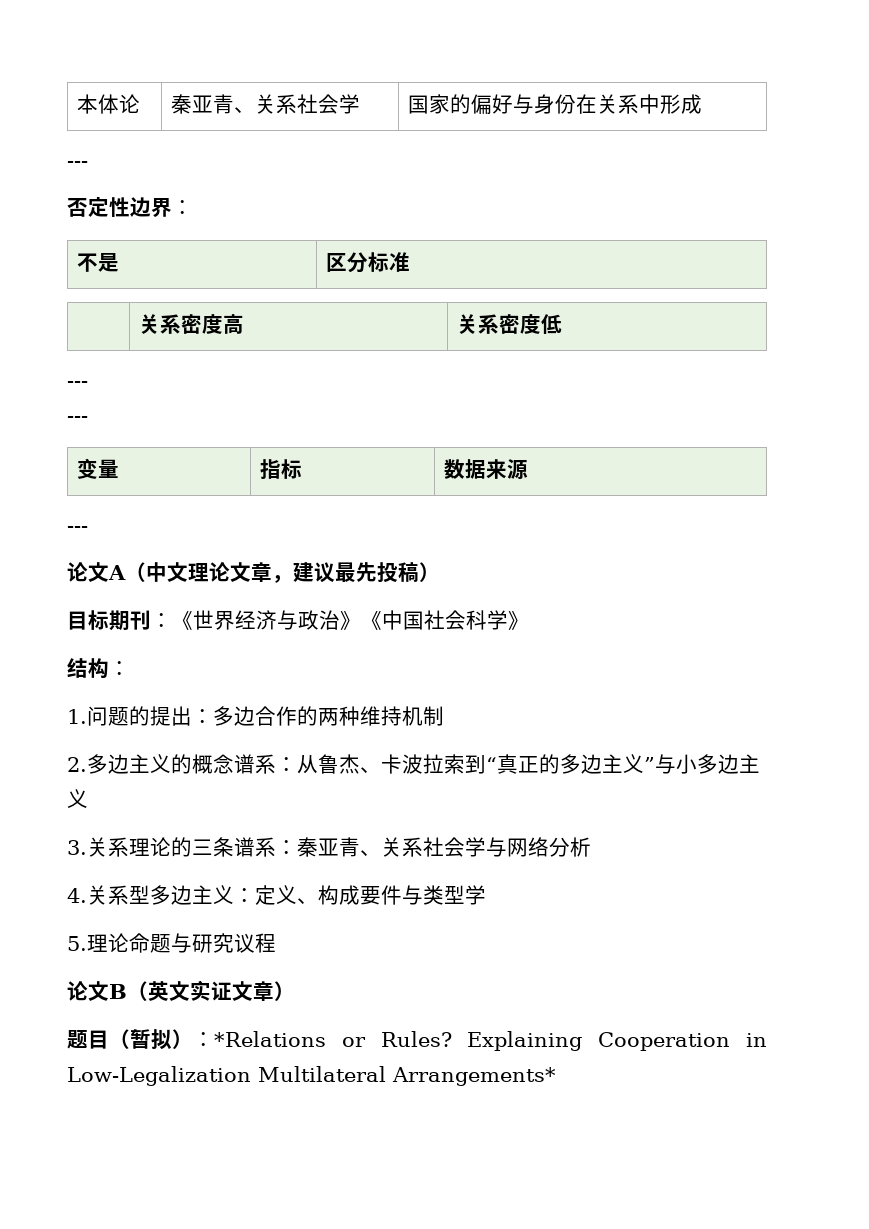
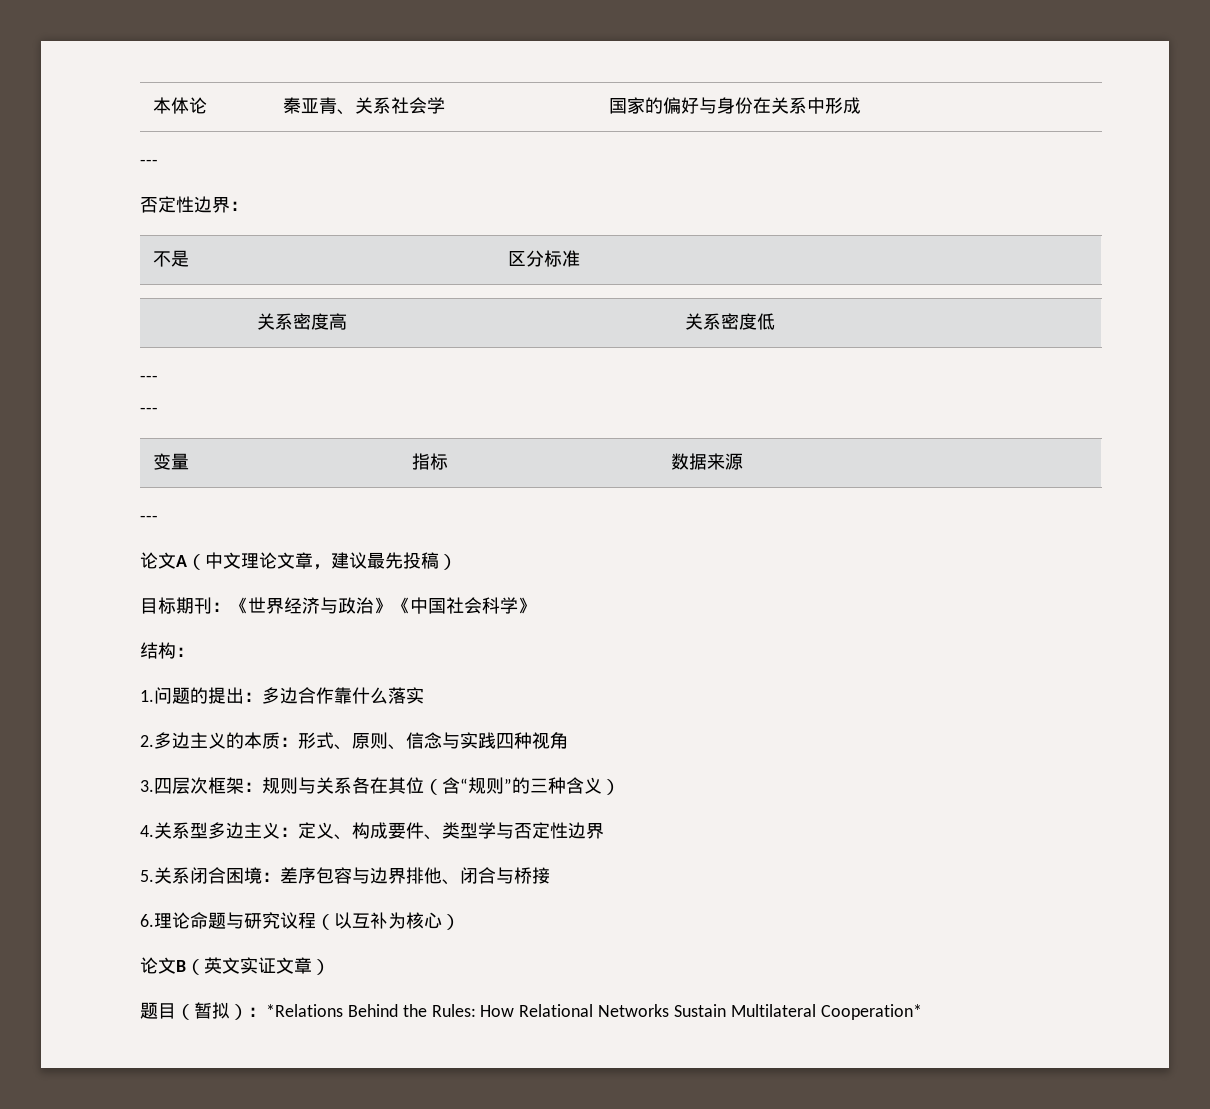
[297,706,444,726] 的两种维持机制 -> [334,687,424,704] 靠什么落实
[192,754,760,774] [67,789,88,808] [67,837,591,857] 概念谱系：从鲁杰、卡波拉索到“真正的多边主义”与小多边主义 // 3.关系理论的三条谱系：秦亚青、关系社会学与网络分析 -> [244,732,568,750] [140,777,620,795] 本质：形式、原则、信念与实践四种视角 // 3.四层次框架：规则与关系各在其位（含“规则”的三种含义）
[402,885,423,905] 与 -> [424,834,442,840] 、
[67,936,87,951] // 5. -> [496,822,604,839] [140,867,550,885] [140,914,154,927] 与否定性边界 // 5.关系闭合困境：差序包容与边界排他、闭合与桥接 // 6.
(276, 943) none -> [316,912,460,930] （以互补为核心）
[341,1031,767,1051] [67,1066,556,1086] or Rules? Explaining Cooperation in Low-Legalization Multilateral Arrangements* -> [347,1004,922,1020] Behind the Rules: How Relational Networks Sustain Multilateral Cooperation*

